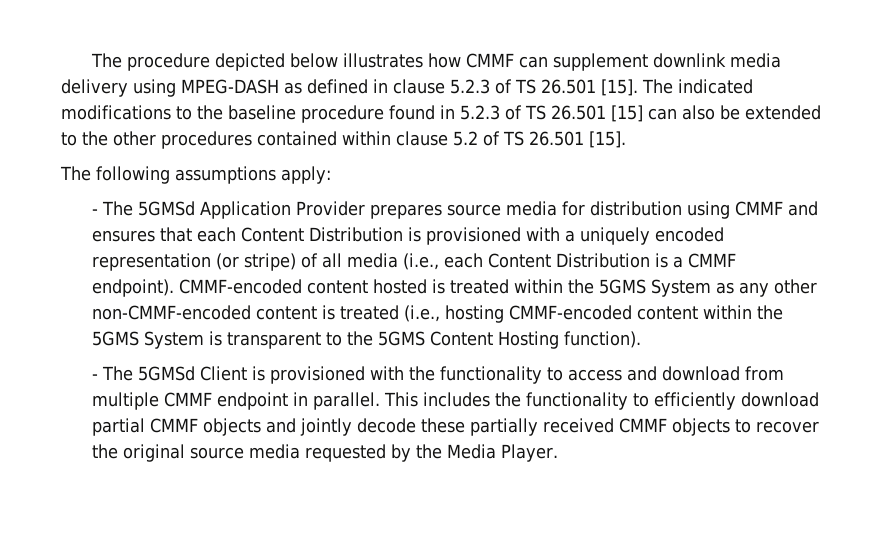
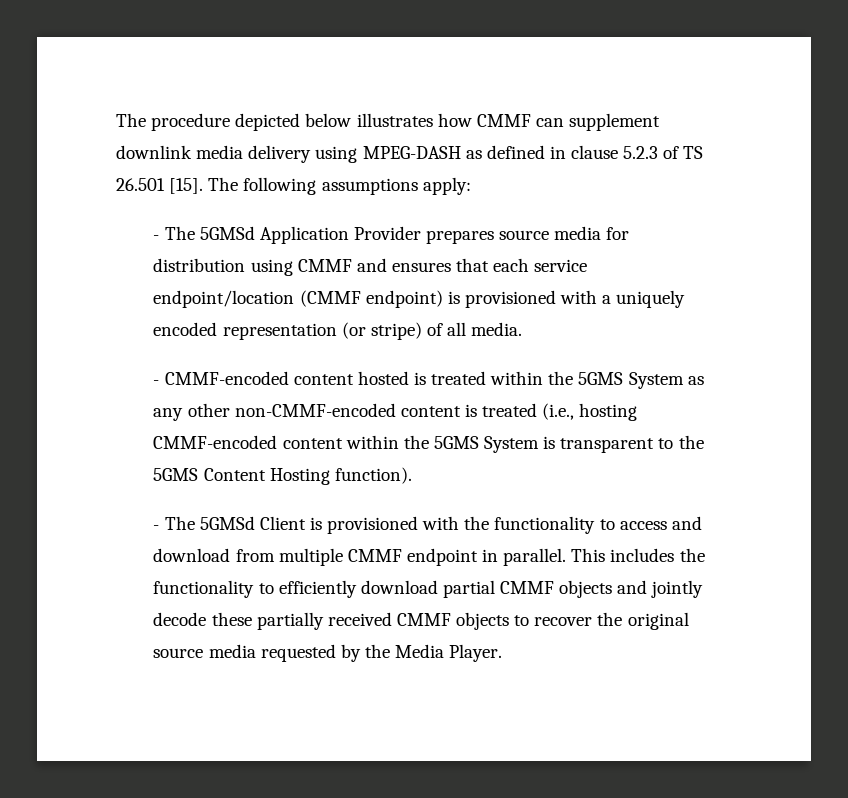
[678,79,753,94] [61,105,821,123] [61,131,626,149] [60,166,91,181] indicated modifications to the baseline procedure found in 5.2.3 of TS 26.501 [15] can also be extended to the other procedures contained within clause 5.2 of TS 26.501 [15]. // The -> (239, 184) none
[241,227,404,242] Content Distribution -> [534,259,588,272] [153,290,443,308] service endpoint/location (CMMF endpoint)
[347,253,737,270] [92,279,175,297] media (i.e., each Content Distribution is a CMMF endpoint). -> [471,322,523,336] [153,380,160,385] media. // -

